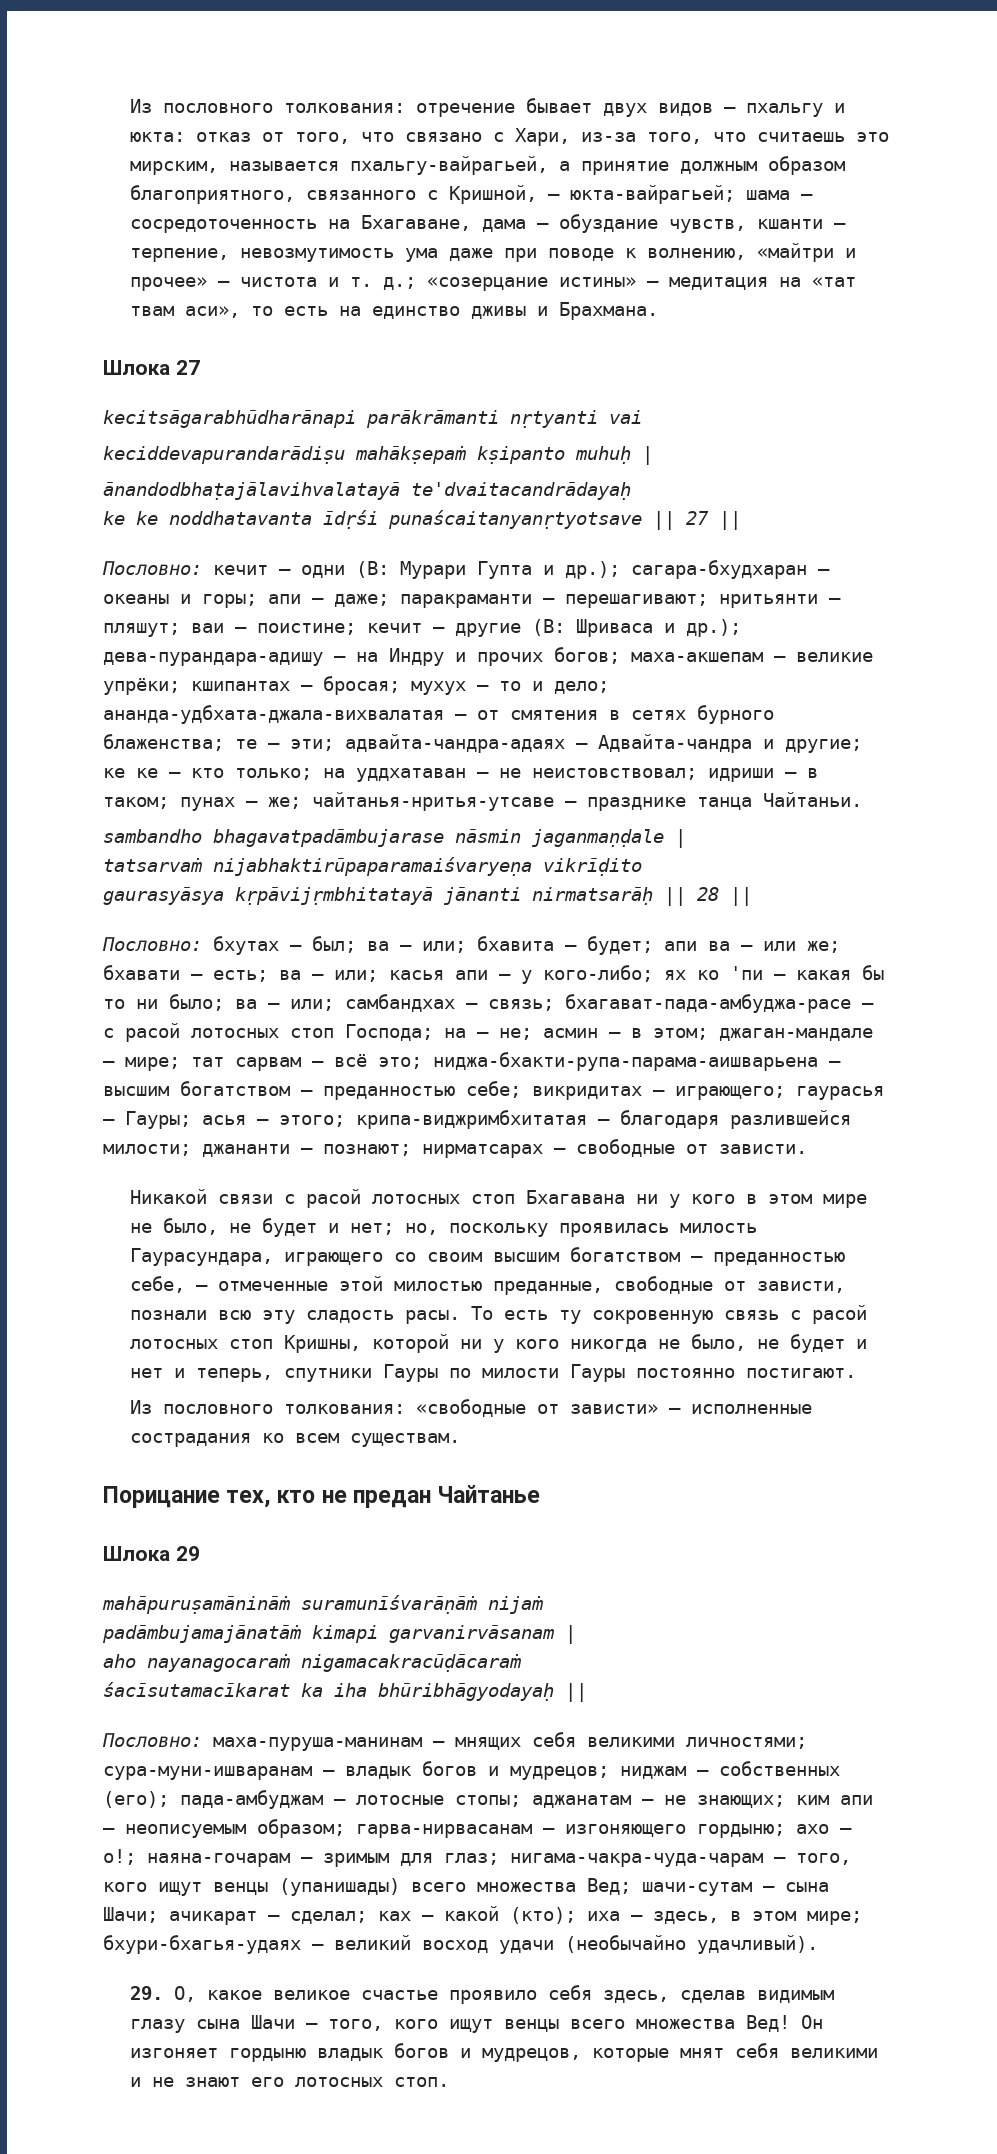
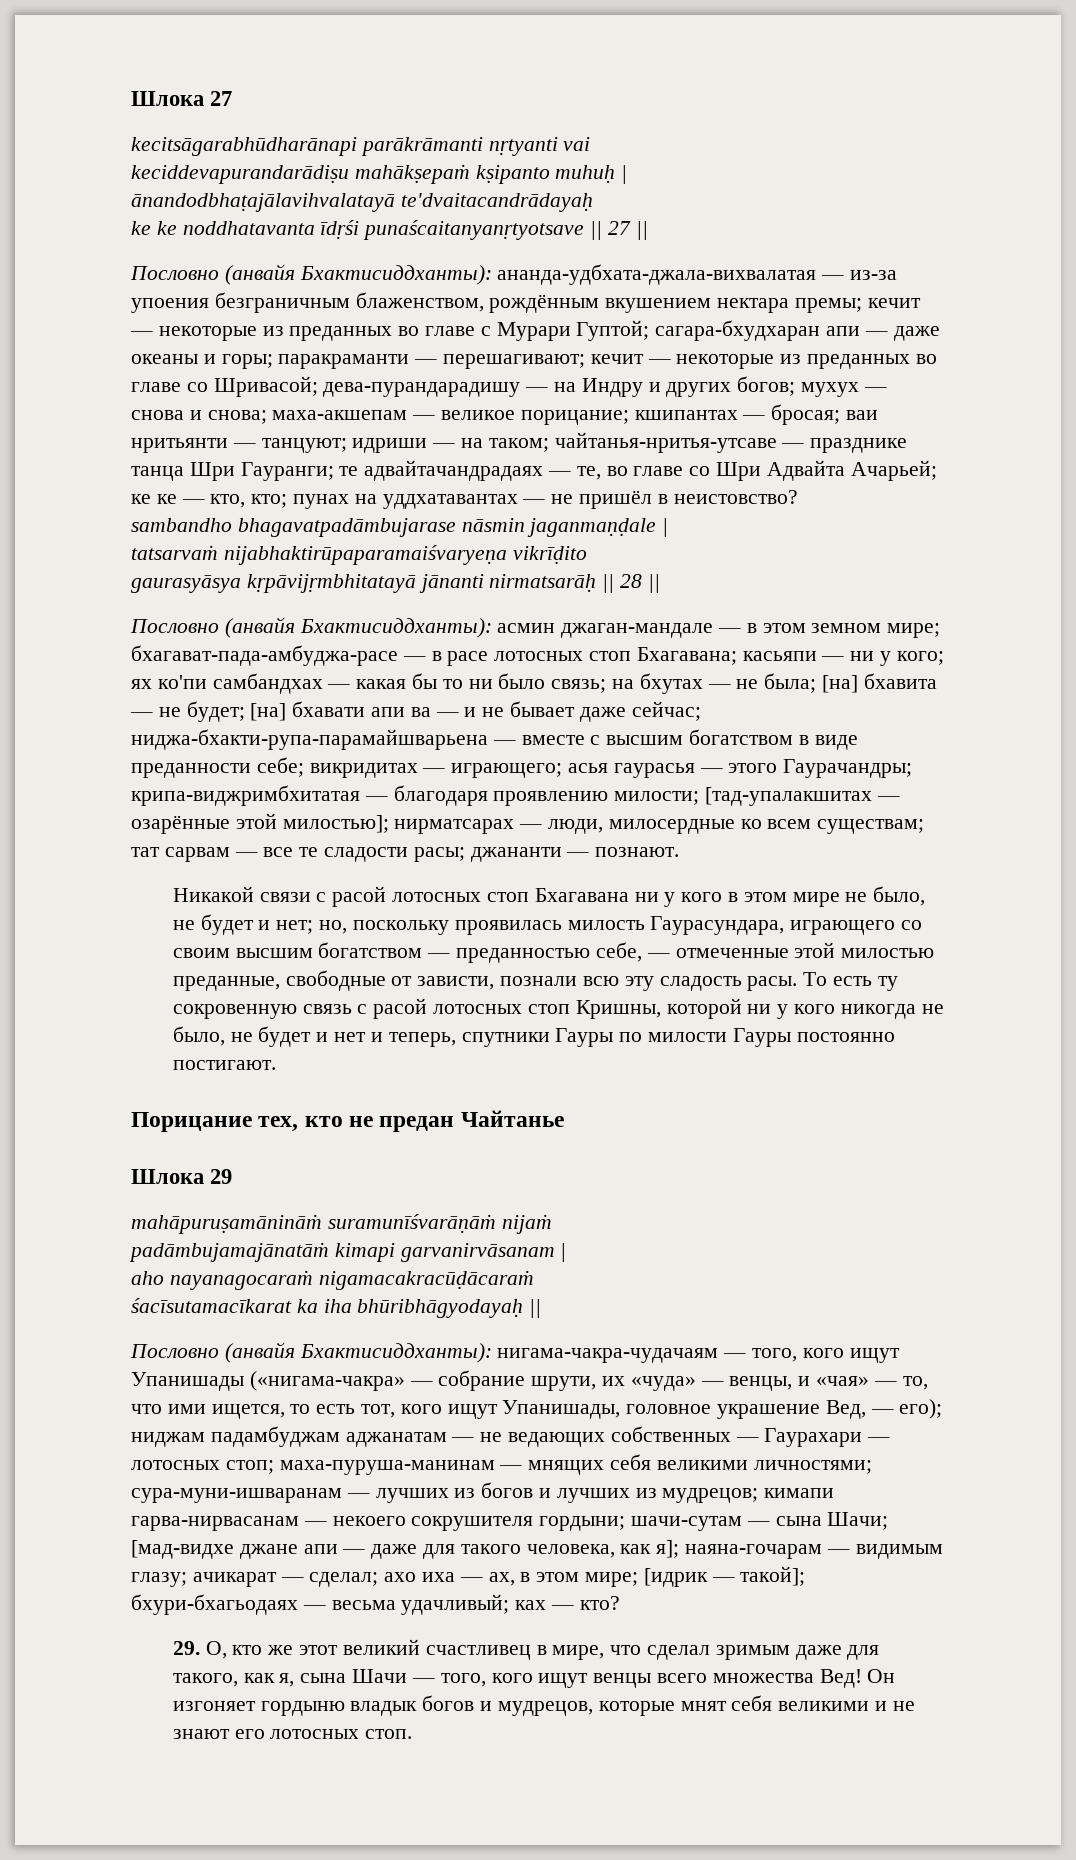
[130,98,846,117] [130,128,890,146] [130,156,846,175] [130,185,814,204] [130,214,847,233] [130,243,857,262] [130,277,857,291] [130,302,659,320] Из пословного толкования: отречение бывает двух видов — пхальгу и юкта: отказ от того, что связано с Хари, из-за того, что считаешь это мирским, называется пхальгу-вайрагьей, а принятие должным образом благоприятного, связанного с Кришной, — юкта-вайрагьей; шама — сосредоточенность на Бхагаване, дама — обуздание чувств, кшанти — терпение, невозмутимость ума даже при поводе к волнению, «майтри и прочее» — чистота и т. д.; «созерцание истины» — медитация на «тат твам аси», то есть на единство дживы и Брахмана. // -> (131, 98) none
[102,560,830,579] [103,594,841,608] [103,619,741,637] [103,647,873,666] [103,676,609,695] [103,705,774,724] [103,734,862,753] [103,768,818,782] [103,792,862,811] Пословно: кечит — одни (B: Мурари Гупта и др.); сагара-бхудхаран — океаны и горы; апи — даже; паракраманти — перешагивают; нритьянти — пляшут; ваи — поистине; кечит — другие (B: Шриваса и др.); дева-пурандара-адишу — на Индру и прочих богов; маха-акшепам — великие упрёки; кшипантах — бросая; мухух — то и дело; ананда-удбхата-джала-вихвалатая — от смятения в сетях бурного блаженства; те — эти; адвайта-чандра-адаях — Адвайта-чандра и другие; ке ке — кто только; на уддхатаван — не неистовствовал; идриши — в таком; пунах — же; чайтанья-нритья-утсаве — празднике танца Чайтаньи. -> [130,264,898,285] [131,292,921,313] [130,320,940,341] [131,354,937,369] [131,376,887,397] [131,404,879,425] [131,432,908,453] [131,460,937,481] [131,490,798,509] Пословно (анвайя Бхактисиддханты): ананда-удбхата-джала-вихвалатая — из-за упоения безграничным блаженством, рождённым вкушением нектара премы; кечит — некоторые из преданных во главе с Мурари Гуптой; сагара-бхудхаран апи — даже океаны и горы; паракраманти — перешагивают; кечит — некоторые из преданных во главе со Шривасой; дева-пурандарадишу — на Индру и других богов; мухух — снова и снова; маха-акшепам — великое порицание; кшипантах — бросая; ваи нритьянти — танцуют; идриши — на таком; чайтанья-нритья-утсаве — празднике танца Шри Гауранги; те адвайтачандрадаях — те, во главе со Шри Адвайта Ачарьей; ке ке — кто, кто; пунах на уддхатавантах — не пришёл в неистовство?
[102,936,840,955] [103,965,763,984] Пословно: бхутах — был; ва — или; бхавита — будет; апи ва — или же; бхавати — есть; ва — или; касья апи — у кого-либо; ях ко 'пи -> [130,617,941,638] [131,645,944,666] [131,673,323,694] Пословно (анвайя Бхактисиддханты): асмин джаган-мандале — в этом земном мире; бхагават-пада-амбуджа-расе — в расе лотосных стоп Бхагавана; касьяпи — ни у кого; ях ко'пи самбандхах
[169,994,874,1013] [103,1023,873,1042] [103,1052,841,1071] [103,1081,455,1100] было; ва — или; самбандхах — связь; бхагават-пада-амбуджа-расе — с расой лотосных стоп Господа; на — не; асмин — в этом; джаган-мандале — мире; тат сарвам — всё это; ниджа-бхакти-рупа-парама-аишварьена — высшим богатством — преданностью -> [498,673,937,694] [130,701,701,722] [131,729,858,750] [131,763,251,778] было связь; на бхутах — не была; [на] бхавита — не будет; [на] бхавати апи ва — и не бывает даже сейчас; ниджа-бхакти-рупа-парамайшварьена — вместе с высшим богатством в виде преданности
(785, 1093) none -> [568,763,609,773] асья
[125,1110,851,1129] [103,1139,807,1158] Гауры; асья — этого; крипа-виджримбхитатая — благодаря разлившейся милости; джананти — познают; нирматсарах — свободные от зависти. -> [728,759,913,778] [131,785,900,806] [131,813,925,834] [131,847,680,862] этого Гаурачандры; крипа-виджримбхитатая — благодаря проявлению милости; [тад-упалакшитах — озарённые этой милостью]; нирматсарах — люди, милосердные ко всем существам; тат сарвам — все те сладости расы; джананти — познают.
[130,1399,813,1417] [130,1433,461,1447] // Из пословного толкования: «свободные от зависти» — исполненные сострадания ко всем существам. -> (276, 1065) none
[102,1733,202,1747] Пословно: -> [130,1342,900,1363] [131,1370,928,1391] [131,1399,943,1419] [131,1426,891,1447] [131,1460,274,1474] Пословно (анвайя Бхактисиддханты): нигама-чакра-чудачаям — того, кого ищут Упанишады («нигама-чакра» — собрание шрути, их «чуда» — венцы, и «чая» — то, что ими ищется, то есть тот, кого ищут Упанишады, головное украшение Вед, — его); ниджам падамбуджам аджанатам — не ведающих собственных — Гаурахари — лотосных стоп;
[345,1761,840,1780] [103,1790,873,1809] [103,1819,852,1838] [103,1849,851,1867] [103,1878,829,1896] [103,1906,576,1925] владык богов и мудрецов; ниджам — собственных (его); пада-амбуджам — лотосные стопы; аджанатам — не знающих; ким апи — неописуемым образом; гарва-нирвасанам — изгоняющего гордыню; ахо — о!; наяна-гочарам — зримым для глаз; нигама-чакра-чуда-чарам — того, кого ищут венцы (упанишады) всего множества Вед; шачи-сутам — сына Шачи; ачикарат — сделал; ках — какой (кто); -> [375,1482,835,1503] [131,1512,889,1531] [131,1540,943,1559] [131,1572,417,1587] лучших из богов и лучших из мудрецов; кимапи гарва-нирвасанам — некоего сокрушителя гордыни; шачи-сутам — сына Шачи; [мад-видхе джане апи — даже для такого человека, как я]; наяна-гочарам — видимым глазу; ачикарат — сделал; ахо
[653,1911,719,1924] здесь, -> [488,1572,515,1586] ах,
[103,1935,818,1954] [130,1985,835,2004] [130,2019,186,2033] бхури-бхагья-удаях — великий восход удачи (необычайно удачливый). // 29. О, какое великое счастье проявило себя здесь, сделав видимым глазу -> [643,1566,806,1587] [131,1594,620,1615] [172,1639,880,1660] [172,1673,295,1687] [идрик — такой]; бхури-бхагьодаях — весьма удачливый; ках — кто? // 29. О, кто же этот великий счастливец в мире, что сделал зримым даже для такого, как я,

